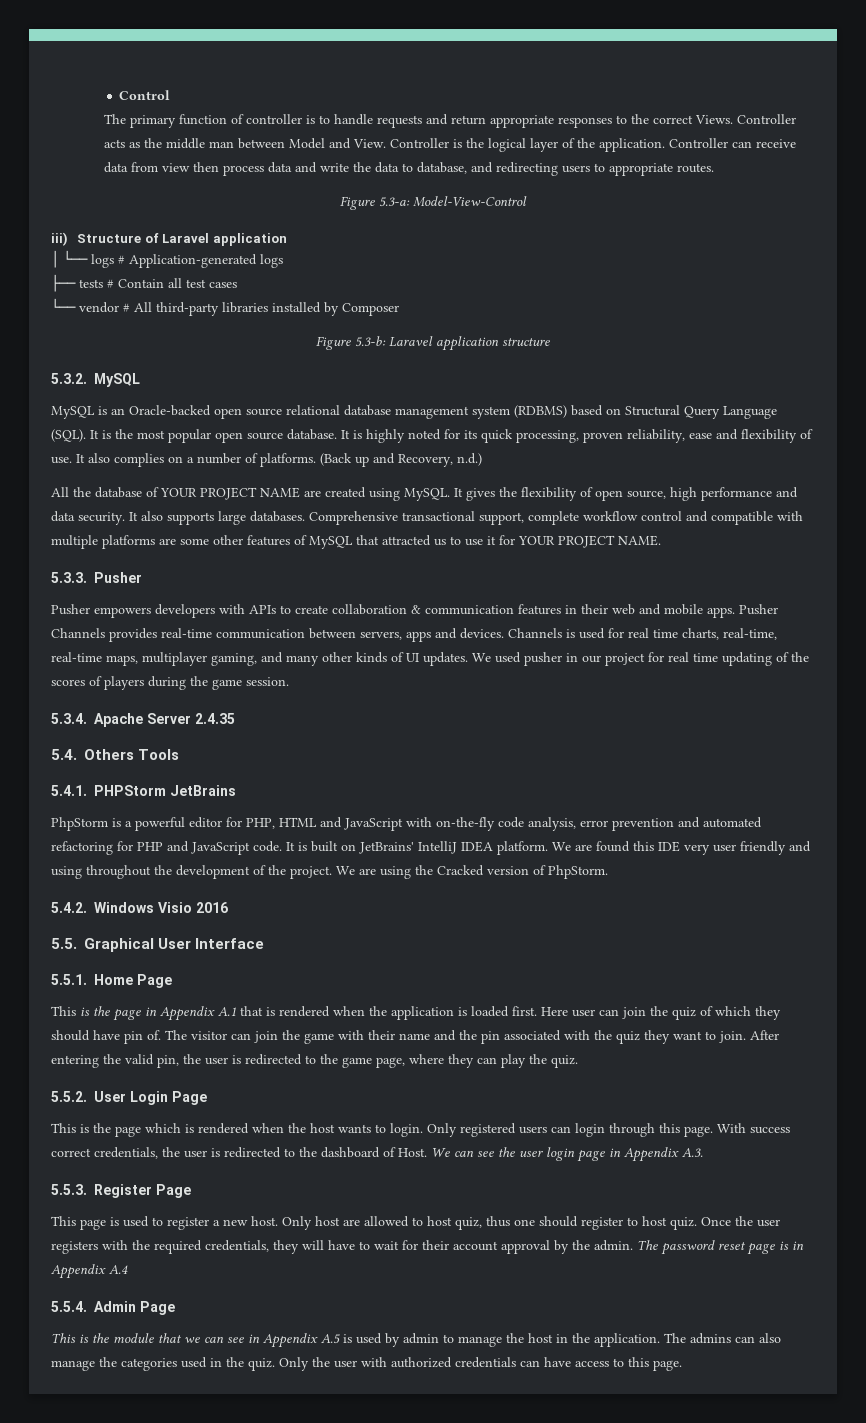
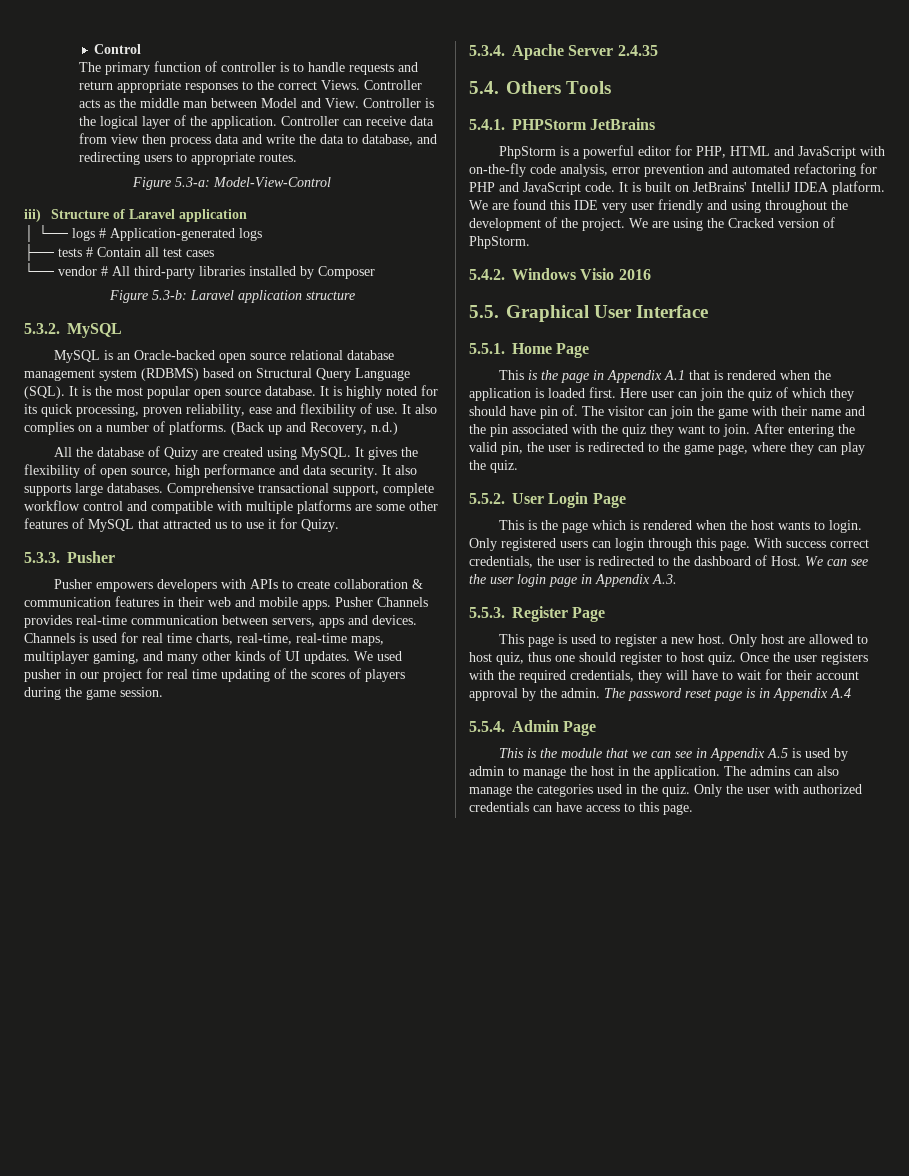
[160,487,300,500] YOUR PROJECT NAME -> [163,447,198,460] Quizy
[518,535,661,548] YOUR PROJECT NAME. -> [301,519,339,532] Quizy.

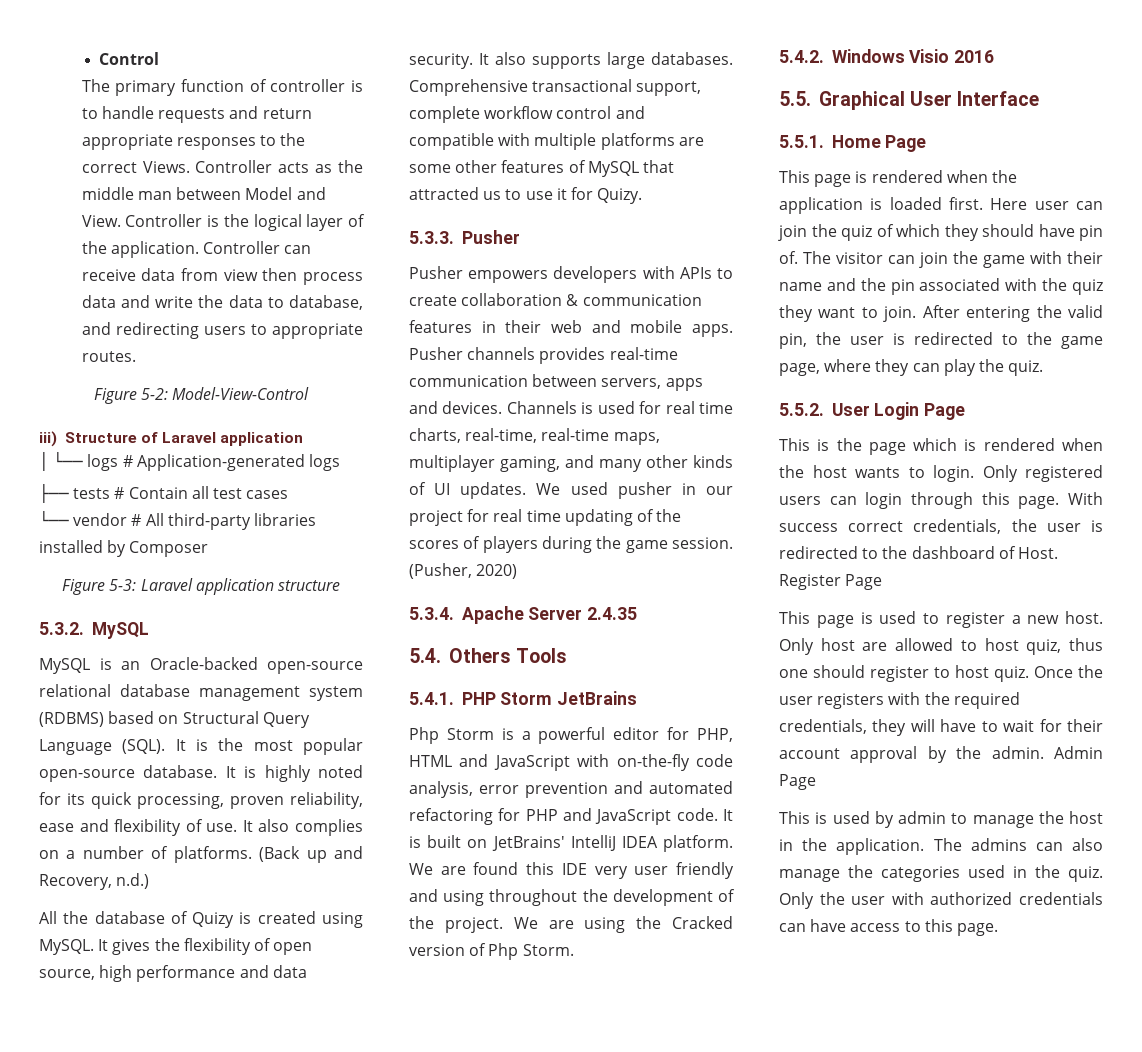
[175,177,210,187] 5.3-a: -> [141,388,168,400] 5-2:
[151,290,187,300] 5.3-b: -> [109,579,137,591] 5-3:
[218,353,286,363] open source -> [267,661,363,674] open-source
[194,389,261,399] open source -> [39,769,135,782] open-source
[201,450,219,457] are -> [239,912,252,924] is
[377,597,428,607] Channels -> [467,347,536,360] channels
(163, 692) none -> [409,563,518,579] (Pusher, 2020)
[512,119,587,130] PHPStorm -> [461,692,553,705] PHP Storm
[498,146,556,159] PhpStorm -> [409,727,494,744] Php Storm
[469,236,530,249] PhpStorm. -> [488,943,574,960] Php Storm.
[527,370,710,383] is the page in Appendix A.1 that -> [814,174,852,187] page
[805,556,868,566] [469,574,677,587] [469,607,505,618] We can see the user login page in Appendix A.3. // 5.5.3. -> (1058, 553) none
[604,688,851,701] [469,720,597,736] [498,748,788,761] The password reset page is in Appendix A.4 // 5.5.4. Admin Page // This is the module that we can see in Appendix A.5 -> [1054,746,1103,759] [779,774,816,790] [779,811,810,824] Admin Page // This

